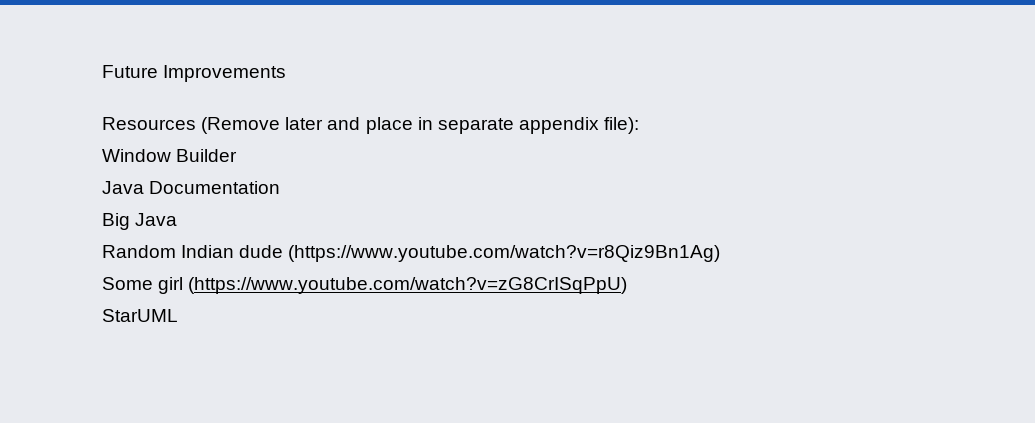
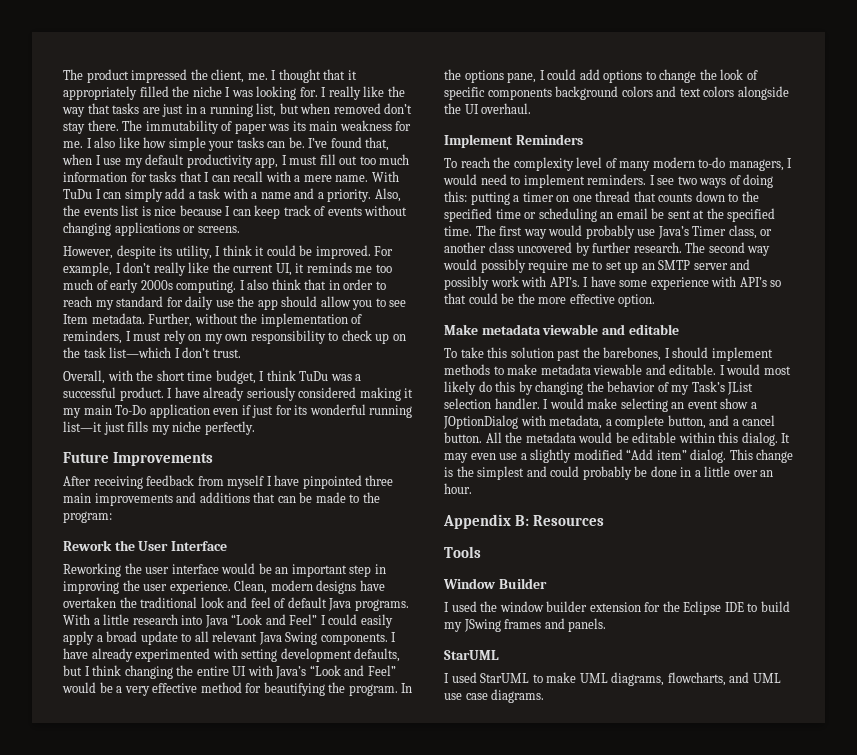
[102,65,287,82] [102,117,640,134] [102,149,238,162] [102,181,281,194] [102,213,178,230] [102,245,721,262] [102,277,628,294] [102,309,178,322] Future Improvements // Resources (Remove later and place in separate appendix file): // Window Builder // Java Documentation // Big Java // Random Indian dude (https://www.youtube.com/watch?v=r8Qiz9Bn1Ag) // Some girl (https://www.youtube.com/watch?v=zG8CrISqPpU) // StarUML -> [63,69,357,83] [63,86,405,100] [62,103,413,117] [63,120,412,134] [63,137,390,151] [62,154,410,168] [63,171,399,182] [63,188,401,202] [63,205,408,219] [63,222,240,236] [63,245,394,259] [63,262,392,276] [63,279,386,293] [63,296,407,310] [63,313,363,327] [63,330,406,344] [63,347,241,358] [63,370,362,384] [63,387,414,401] [63,404,413,418] [63,421,255,435] [63,452,213,466] [63,475,394,489] [63,492,380,506] [63,511,112,523] [63,540,227,551] [63,563,386,577] [63,580,385,594] [63,597,409,611] [63,614,393,628] [63,631,397,645] [63,648,401,662] [63,665,396,679] [62,682,413,696] [444,69,758,83] [444,86,789,100] [444,103,532,114] [444,134,583,148] [444,157,793,171] [443,174,774,188] [444,191,759,205] [444,208,776,222] [444,225,773,239] [444,242,771,256] [443,259,751,273] [444,276,782,290] [444,293,656,307] [444,324,679,335] [444,347,773,361] [444,364,791,375] [444,381,754,395] [444,398,757,412] [443,415,776,429] [444,432,791,446] [444,449,794,463] [444,466,774,480] [444,483,472,494] [443,514,605,529] [444,546,481,558] [443,578,547,589] [444,601,790,615] [444,618,607,632] [444,650,499,660] [444,672,781,686] [444,689,545,703] The product impressed the client, me. I thought that it appropriately filled the niche I was looking for. I really like the way that tasks are just in a running list, but when removed don’t stay there. The immutability of paper was its main weakness for me. I also like how simple your tasks can be. I’ve found that, when I use my default productivity app, I must fill out too much information for tasks that I can recall with a mere name. With TuDu I can simply add a task with a name and a priority. Also, the events list is nice because I can keep track of events without changing applications or screens. // However, despite its utility, I think it could be improved. For example, I don’t really like the current UI, it reminds me too much of early 2000s computing. I also think that in order to reach my standard for daily use the app should allow you to see Item metadata. Further, without the implementation of reminders, I must rely on my own responsibility to check up on the task list—which I don’t trust. // Overall, with the short time budget, I think TuDu was a successful product. I have already seriously considered making it my main To-Do application even if just for its wonderful running list—it just fills my niche perfectly. // Future Improvements // After receiving feedback from myself I have pinpointed three main improvements and additions that can be made to the program: // Rework the User Interface // Reworking the user interface would be an important step in improving the user experience. Clean, modern designs have overtaken the traditional look and feel of default Java programs. With a little research into Java “Look and Feel” I could easily apply a broad update to all relevant Java Swing components. I have already experimented with setting development defaults, but I think changing the entire UI with Java’s “Look and Feel” would be a very effective method for beautifying the program. In the options pane, I could add options to change the look of specific components background colors and text colors alongside the UI overhaul. // Implement Reminders // To reach the complexity level of many modern to-do managers, I would need to implement reminders. I see two ways of doing this: putting a timer on one thread that counts down to the specified time or scheduling an email be sent at the specified time. The first way would probably use Java’s Timer class, or another class uncovered by further research. The second way would possibly require me to set up an SMTP server and possibly work with API’s. I have some experience with API’s so that could be the more effective option. // Make metadata viewable and editable // To take this solution past the barebones, I should implement methods to make metadata viewable and editable. I would most likely do this by changing the behavior of my Task’s JList selection handler. I would make selecting an event show a JOptionDialog with metadata, a complete button, and a cancel button. All the metadata would be editable within this dialog. It may even use a slightly modified “Add item” dialog. This change is the simplest and could probably be done in a little over an hour. // Appendix B: Resources // Tools // Window Builder // I used the window builder extension for the Eclipse IDE to build my JSwing frames and panels. // StarUML // I used StarUML to make UML diagrams, flowcharts, and UML use case diagrams.

